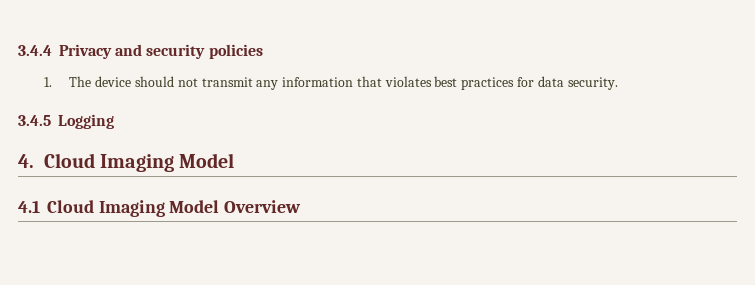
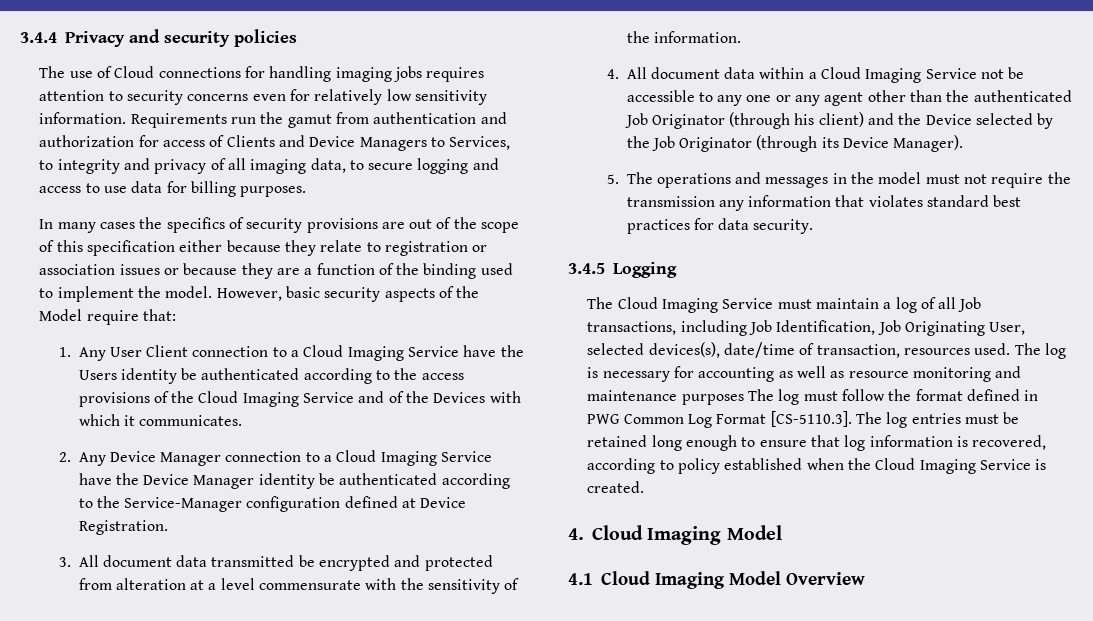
[43,76,253,87] 1. The device should not transmit -> [39,66,485,82] [39,89,487,105] [39,112,507,128] [39,135,511,151] [39,158,499,174] [39,181,307,197] [39,217,520,233] [39,240,488,256] [39,263,513,279] [39,286,480,302] [39,309,176,325] [58,345,524,361] [78,368,464,384] [78,391,521,407] [78,414,243,426] [58,450,493,466] [78,473,510,489] [78,496,467,512] [78,520,168,535] [58,555,493,571] [78,578,520,594] [626,31,741,43] [606,67,1025,83] [626,90,1072,106] [624,112,1054,129] [626,135,964,152] [606,172,1071,188] [626,196,715,207] The use of Cloud connections for handling imaging jobs requires attention to security concerns even for relatively low sensitivity information. Requirements run the gamut from authentication and authorization for access of Clients and Device Managers to Services, to integrity and privacy of all imaging data, to secure logging and access to use data for billing purposes. // In many cases the specifics of security provisions are out of the scope of this specification either because they relate to registration or association issues or because they are a function of the binding used to implement the model. However, basic security aspects of the Model require that: // 1. Any User Client connection to a Cloud Imaging Service have the Users identity be authenticated according to the access provisions of the Cloud Imaging Service and of the Devices with which it communicates. // 2. Any Device Manager connection to a Cloud Imaging Service have the Device Manager identity be authenticated according to the Service-Manager configuration defined at Device Registration. // 3. All document data transmitted be encrypted and protected from alteration at a level commensurate with the sensitivity of the information. // 4. All document data within a Cloud Imaging Service not be accessible to any one or any agent other than the authenticated Job Originator (through his client) and the Device selected by the Job Originator (through its Device Manager). // 5. The operations and messages in the model must not require the transmission
(432, 81) none -> [927,195,990,207] standard
(114, 121) none -> [587,297,982,313] [587,320,1026,336] [587,342,1066,359] [587,366,1022,382] [587,389,1039,405] [587,411,1020,428] [587,435,1047,451] [587,458,1047,474] [587,481,645,493] // The Cloud Imaging Service must maintain a log of all Job transactions, including Job Identification, Job Originating User, selected devices(s), date/time of transaction, resources used. The log is necessary for accounting as well as resource monitoring and maintenance purposes The log must follow the format defined in PWG Common Log Format [CS-5110.3]. The log entries must be retained long enough to ensure that log information is recovered, according to policy established when the Cloud Imaging Service is created.

